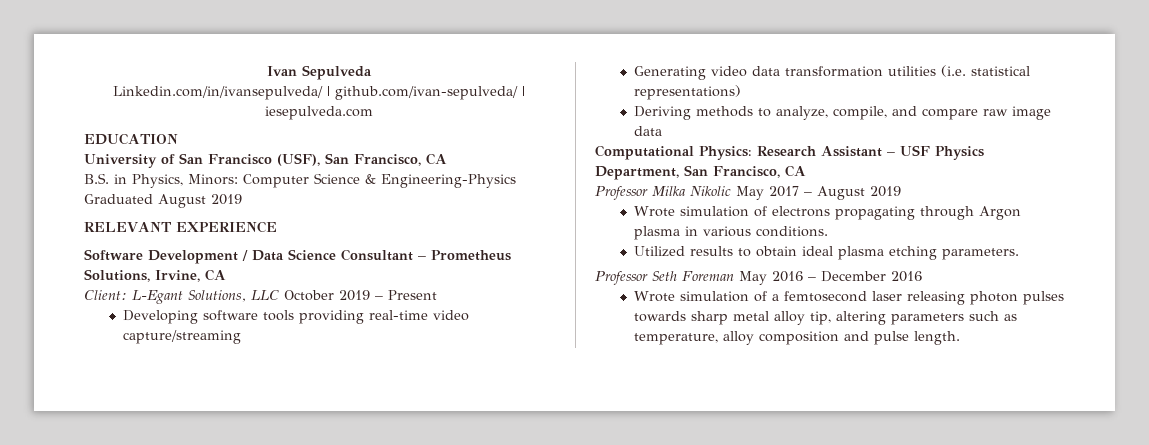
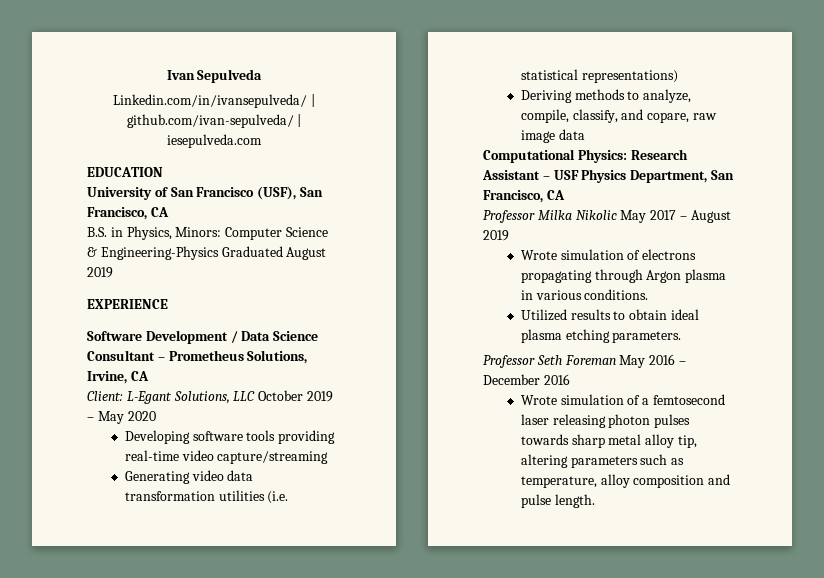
[84,222,172,232] RELEVANT -> (113, 272) none
[388,290,437,300] Present -> [97,411,156,424] May 2020
[891,106,978,120] and compare -> [572,109,690,123] classify, and copare,

